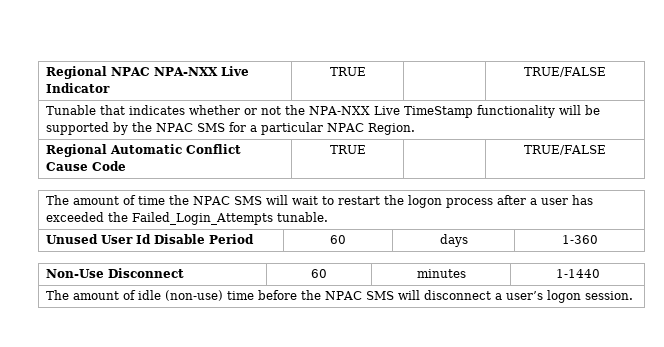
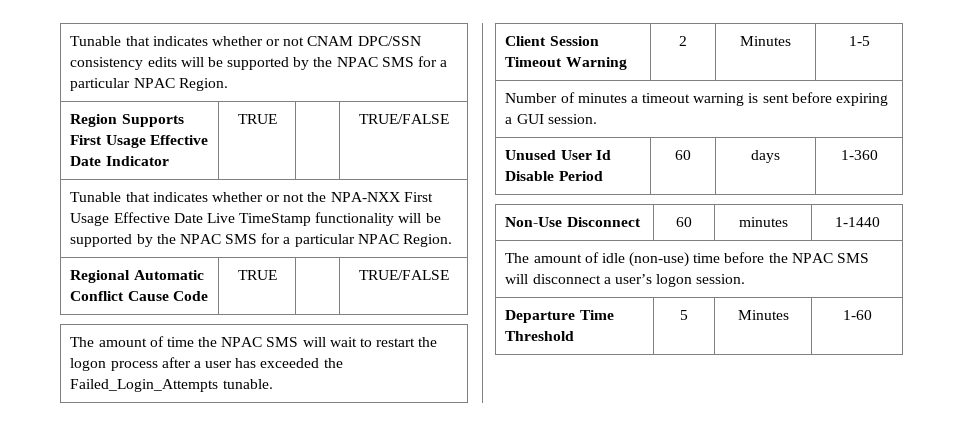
[45,66,249,79] Regional NPAC NPA-NXX Live -> [70,36,421,46] [70,56,448,70] [70,78,228,91] [70,114,184,127] [70,135,208,148] [70,156,102,166] Tunable that indicates whether or not CNAM DPC/SSN consistency edits will be supported by the NPAC SMS for a particular NPAC Region. // Region Supports First Usage Effective Date
(370, 110) none -> [403,192,433,202] [70,212,203,226] First Usage Effective Date
(328, 217) none -> [505,36,599,46] [505,57,627,70] [679,36,687,46] [740,36,791,46] [848,36,870,46] [505,92,889,106] [505,114,597,124] // Client Session Timeout Warning | 2 | Minutes | 1-5 // Number of minutes a timeout warning is sent before expiring a GUI session.
(633, 295) none -> [505,310,614,323] [505,331,575,341] [680,310,688,320] [737,310,789,320] [842,310,872,320] // Departure Time Threshold | 5 | Minutes | 1-60

